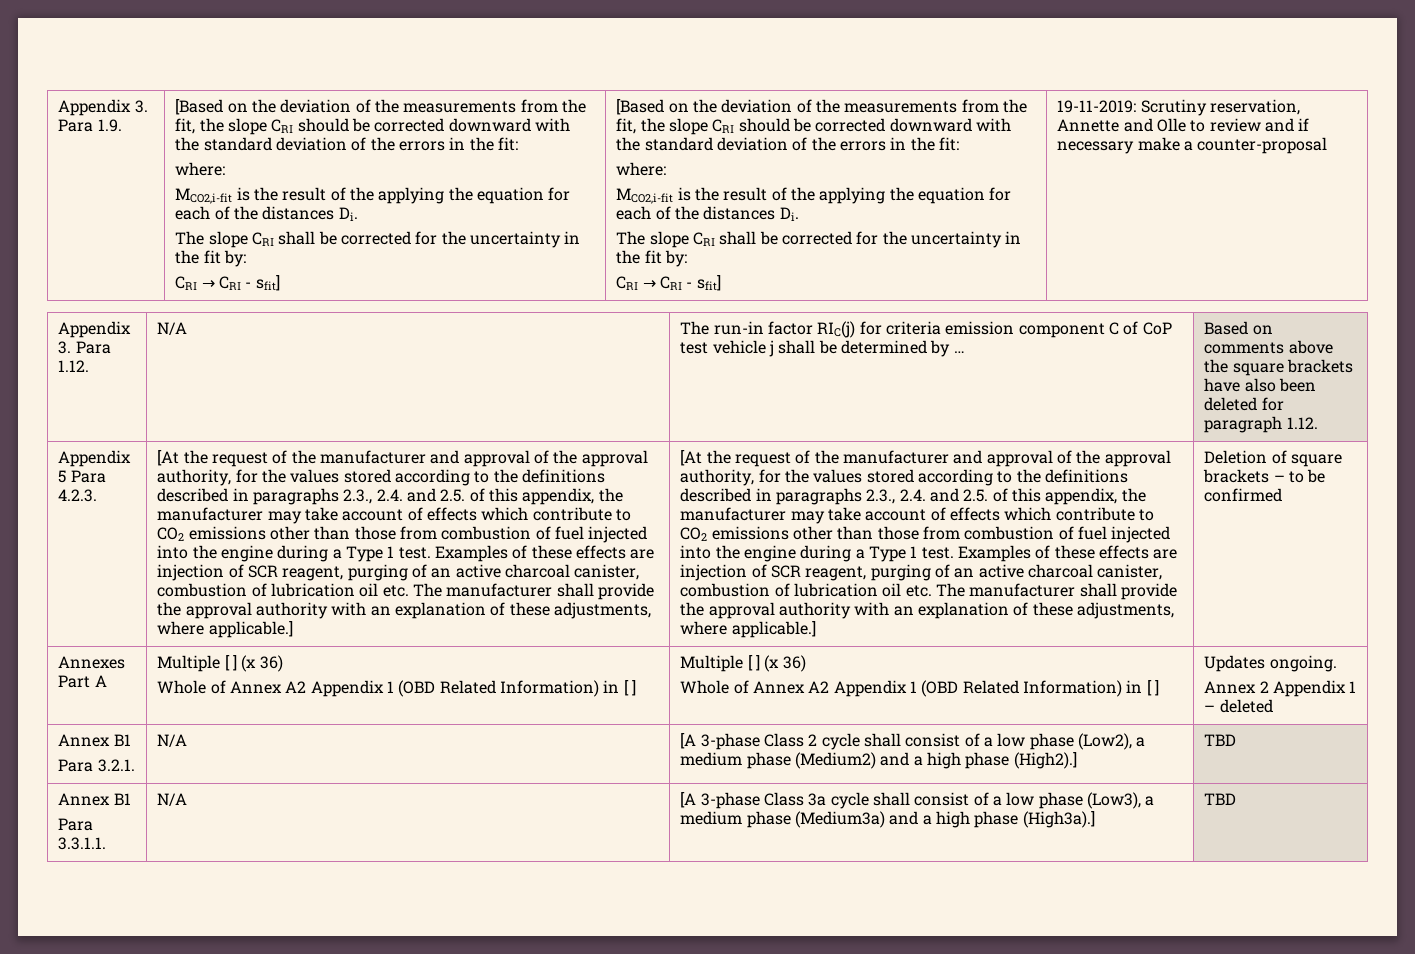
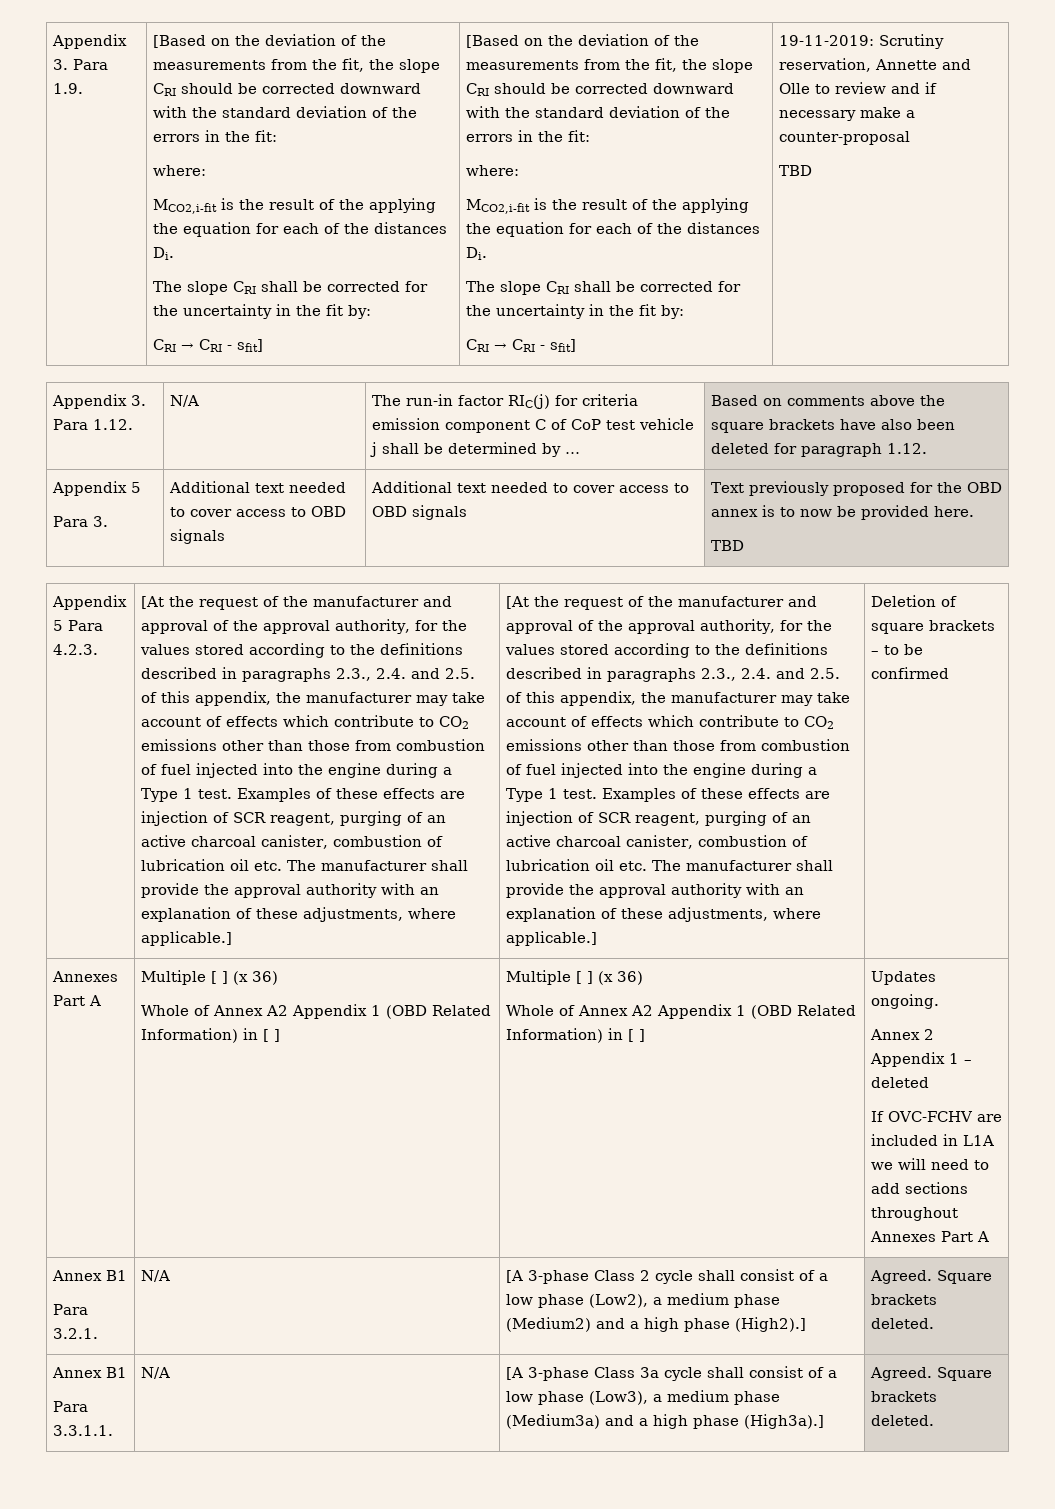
(1328, 145) none -> [778,165,812,176] // TBD
(67, 476) none -> [52,516,108,527] [168,481,346,493] [169,506,346,517] [169,529,225,544] [370,481,689,493] [371,505,467,520] [710,481,1002,496] [710,505,974,520] [710,540,744,551] [51,595,127,610] [52,620,63,631] // Para 3. | Additional text needed to cover access to OBD signals | Additional text needed to cover access to OBD signals | Text previously proposed for the OBD annex is to now be provided here. // TBD // Appendix 5
(1273, 706) none -> [870,1111,1002,1122] [870,1134,994,1146] [870,1158,989,1170] [870,1182,968,1194] [870,1207,958,1221] [869,1231,989,1242] // If OVC-FCHV are included in L1A we will need to add sections throughout Annexes Part A
[1204,734,1237,746] TBD -> [869,1270,992,1284] [870,1294,937,1305] [870,1318,934,1329] Agreed. Square brackets deleted.
[1204,793,1237,805] TBD -> [869,1367,992,1381] [870,1391,937,1402] [870,1415,934,1426] Agreed. Square brackets deleted.

